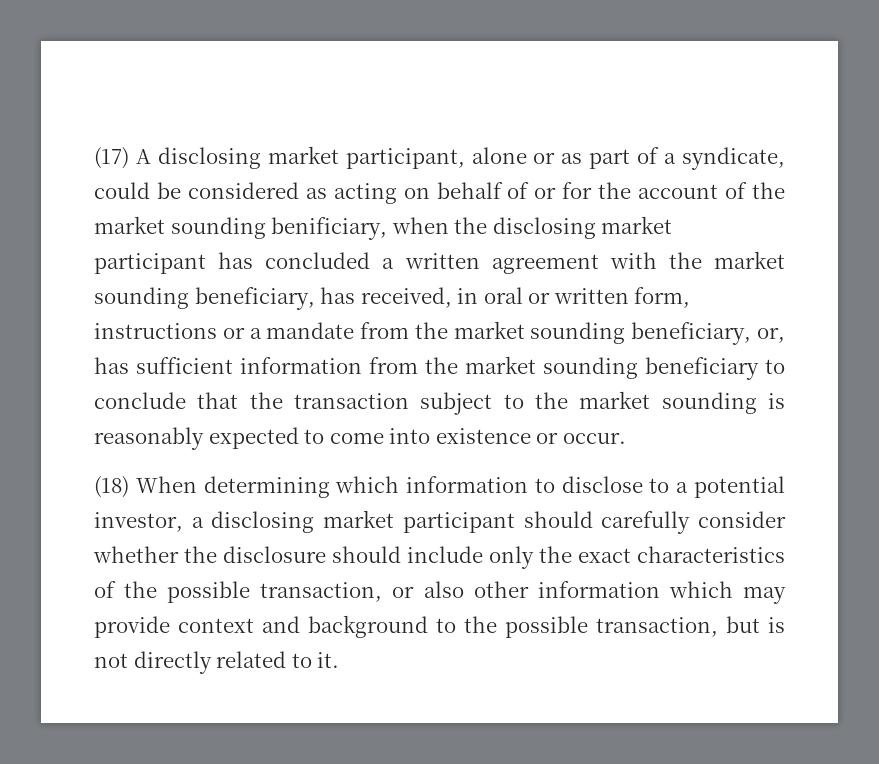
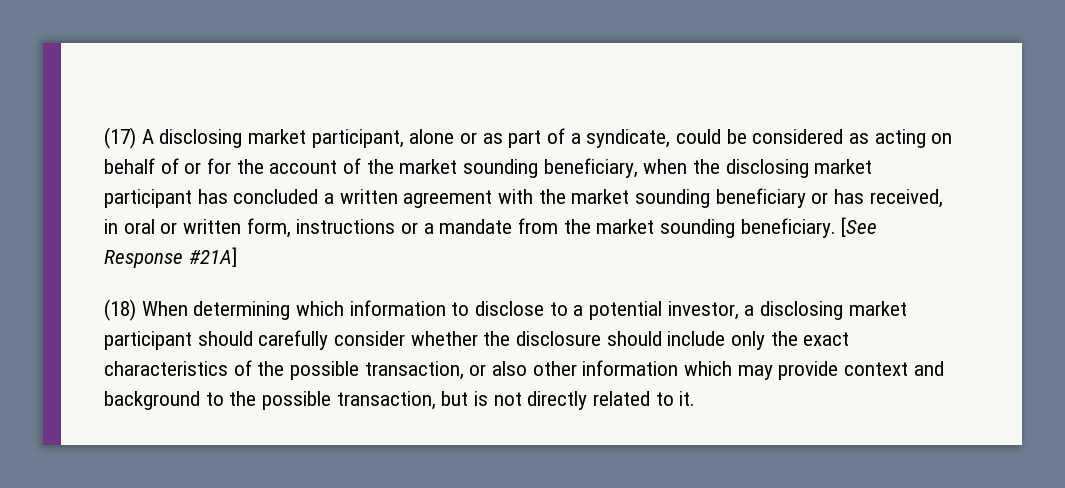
[271,217,388,240] benificiary, -> [543,158,638,178] beneficiary,
[194,287,315,310] beneficiary, -> [715,188,829,208] beneficiary or
[631,322,785,345] [94,356,785,380] [94,391,785,415] [94,427,626,450] beneficiary, or, has sufficient information from the market sounding beneficiary to conclude that the transaction subject to the market sounding is reasonably expected to come into existence or occur. -> [740,217,878,238] [104,247,237,268] beneficiary. [See Response #21A]

